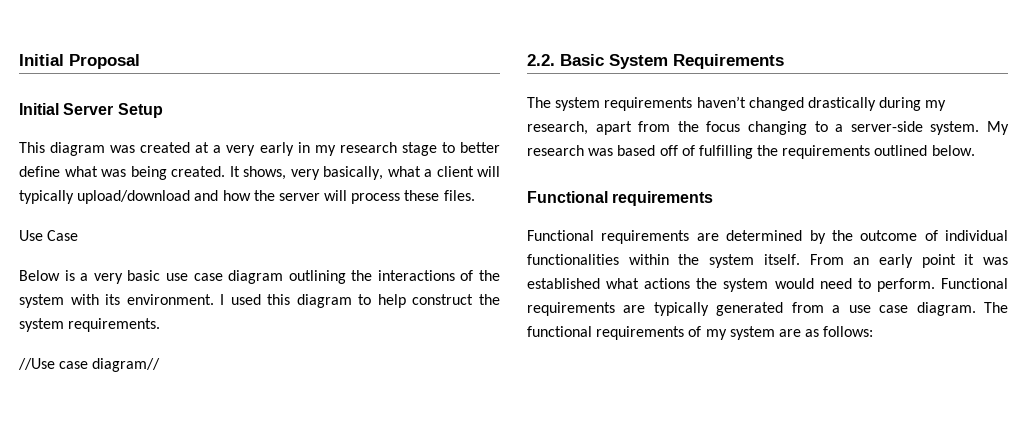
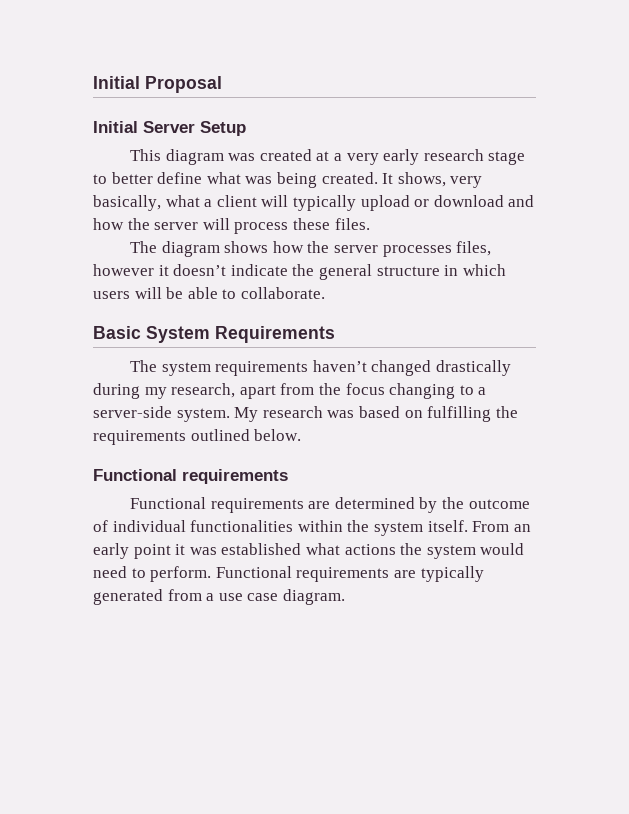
[297,142,336,156] in my -> (420, 157) none
[77,190,191,204] upload/download -> [360,195,504,211] upload or download
[19,230,79,241] [19,270,500,284] [19,294,501,308] [19,318,161,332] [18,358,161,372] [527,54,555,66] Use Case // Below is a very basic use case diagram outlining the interactions of the system with its environment. I used this diagram to help construct the system requirements. // //Use case diagram// // 2.2. -> [130,241,492,257] [93,264,506,280] [93,287,325,299] The diagram shows how the server processes files, however it doesn’t indicate the general structure in which users will be able to collaborate. //
[659,145,695,156] off of -> [404,410,423,418] on
[984,302,1008,313] [527,326,874,340] The functional requirements of my system are as follows: -> (345, 597) none

